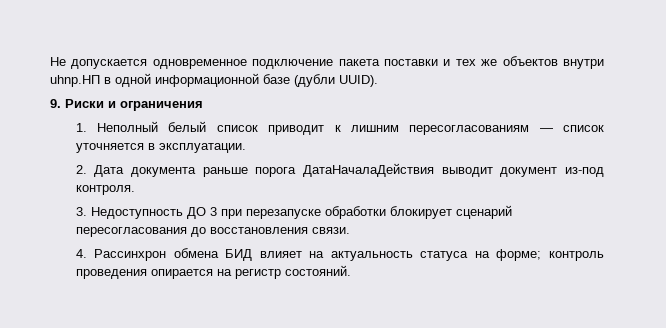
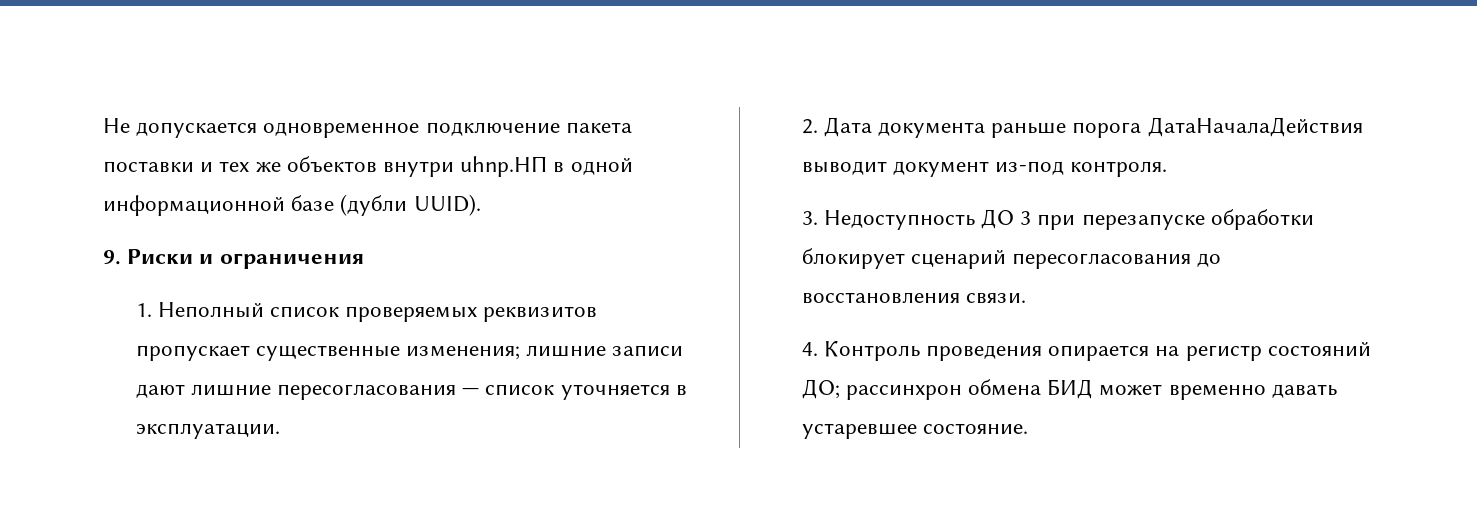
[168,121,530,135] белый список приводит к лишним пересогласованиям -> [269,306,598,322] [135,345,684,361] [135,384,456,400] список проверяемых реквизитов пропускает существенные изменения; лишние записи дают лишние пересогласования
[94,248,604,261] [75,265,351,279] Рассинхрон обмена БИД влияет на актуальность статуса на форме; контроль проведения опирается на регистр состояний. -> [823,341,1371,361] [801,379,1337,400] [801,423,1028,439] Контроль проведения опирается на регистр состояний ДО; рассинхрон обмена БИД может временно давать устаревшее состояние.

